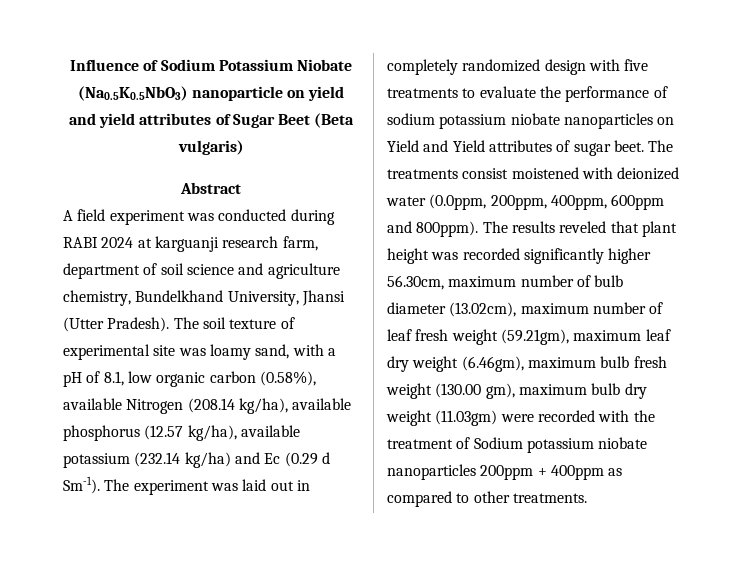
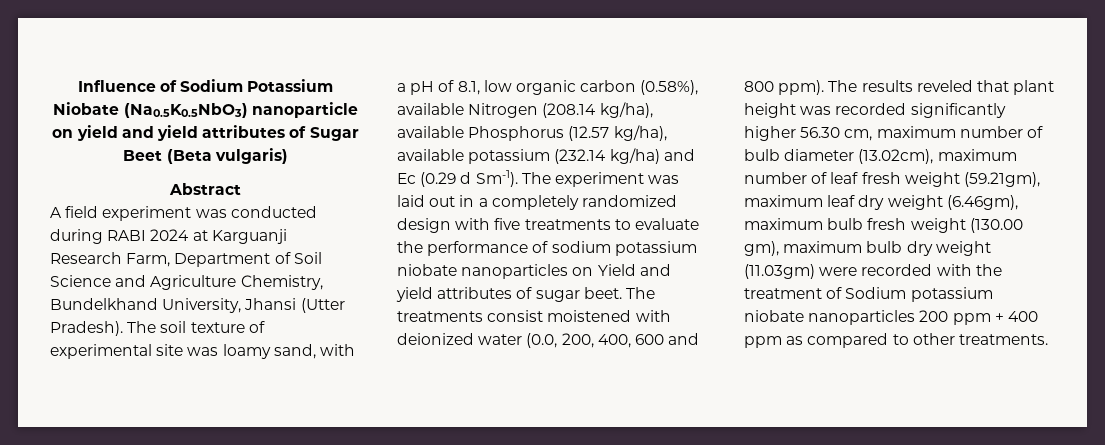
[154,236,318,252] [63,263,340,279] [63,290,131,306] karguanji research farm, department of soil science and agriculture chemistry, -> [211,229,287,244] [50,252,322,267] [50,275,323,290] Karguanji Research Farm, Department of Soil Science and Agriculture Chemistry,
[63,425,140,441] phosphorus -> [468,126,565,141] Phosphorus
(310, 485) none -> [478,198,488,207] a
[452,140,485,152] Yield -> [396,287,433,302] yield
[429,194,665,210] [387,221,479,237] (0.0ppm, 200ppm, 400ppm, 600ppm and 800ppm). -> [526,333,700,348] [744,80,825,95] (0.0, 200, 400, 600 and 800 ppm).
[387,275,444,290] 56.30cm, -> [800,127,873,141] 56.30 cm,
[480,465,604,480] 200ppm + 400ppm -> [919,310,1038,325] [744,336,782,348] 200 ppm + 400 ppm

